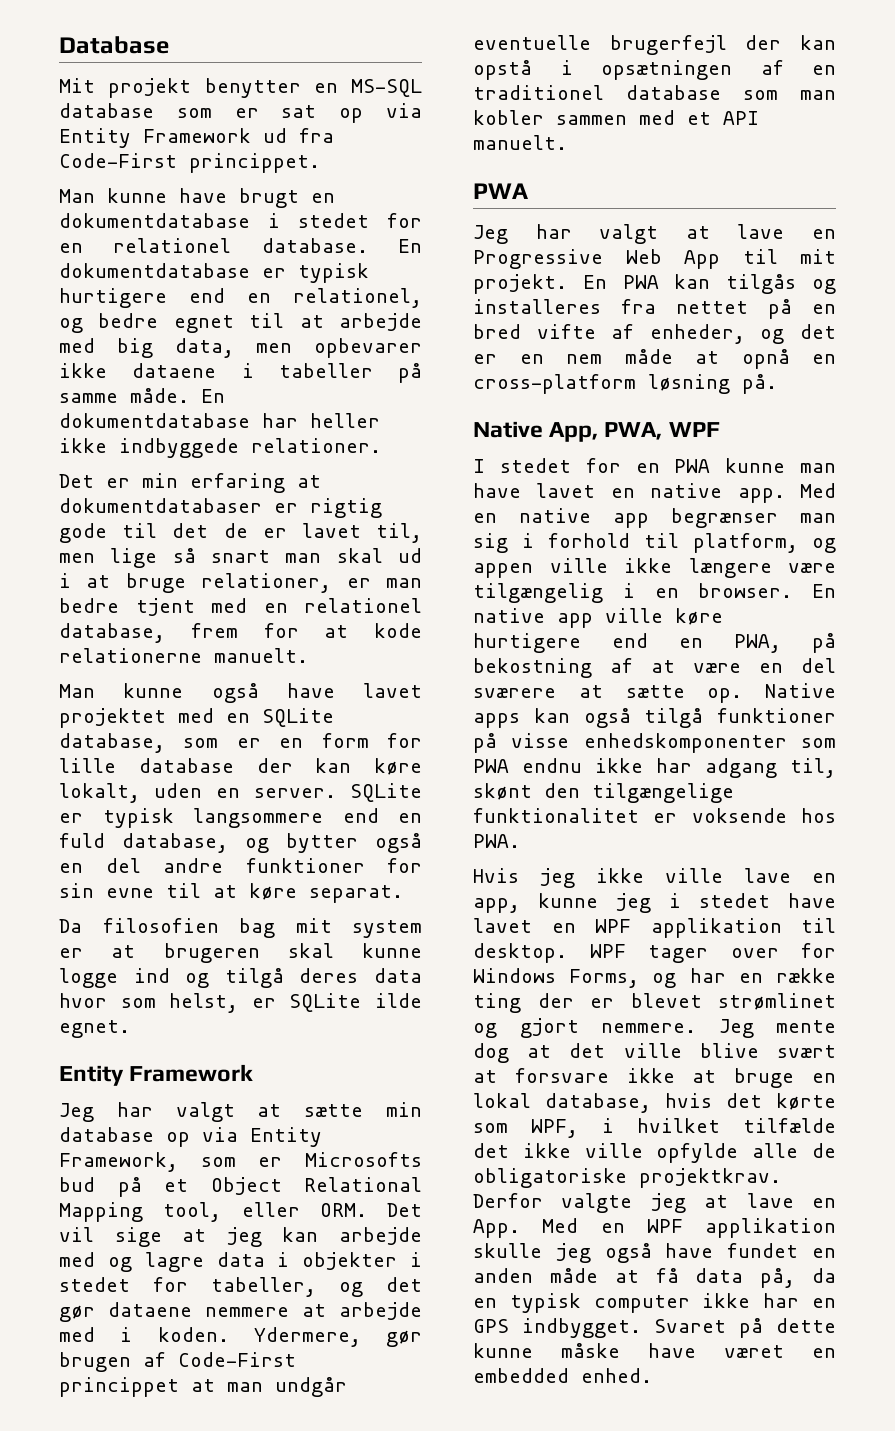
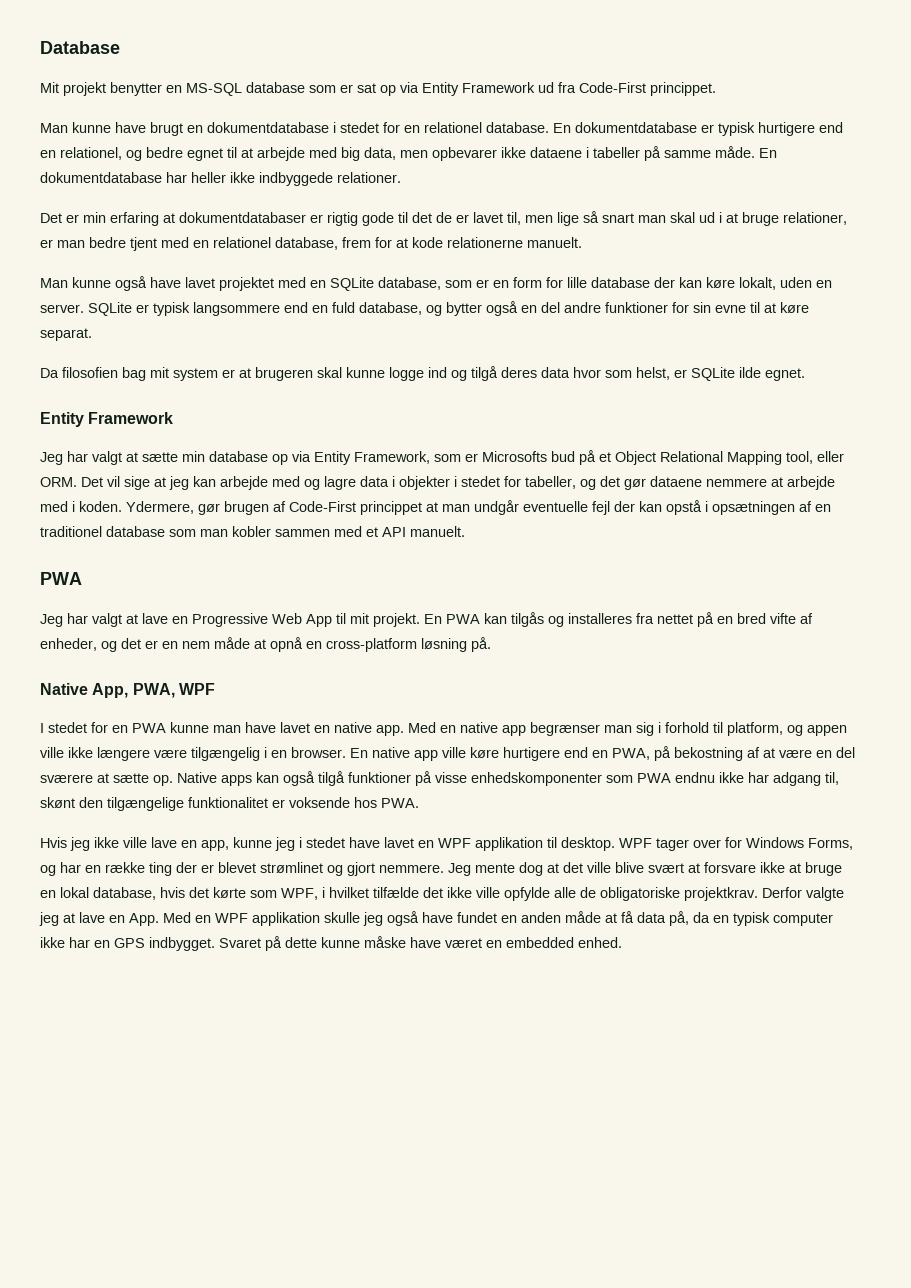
[609,35,727,55] brugerfejl -> [592,501,610,515] fejl

